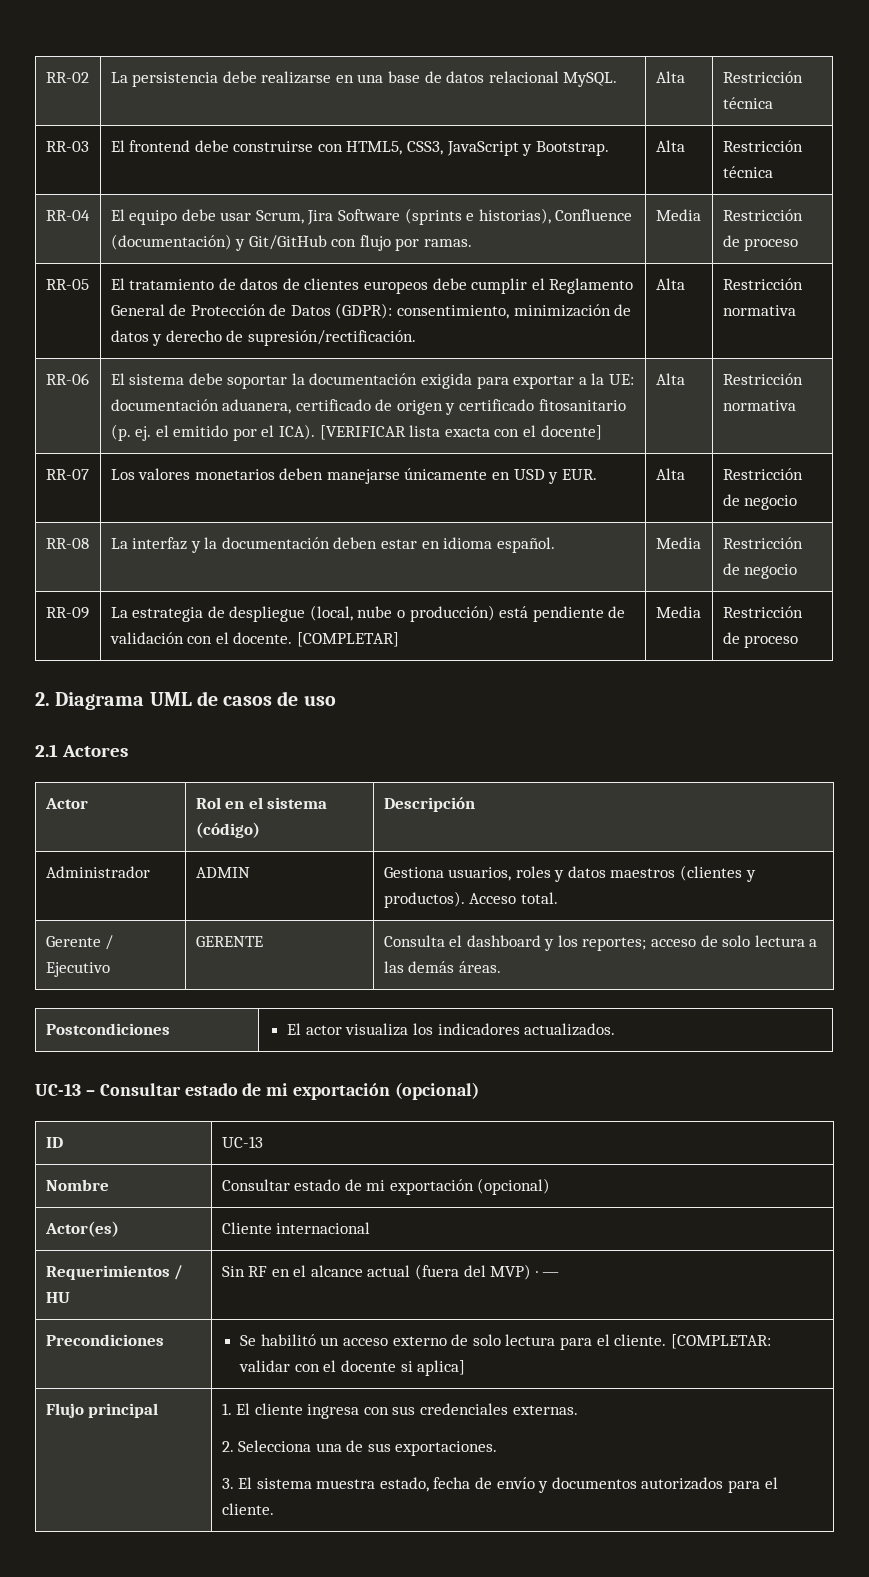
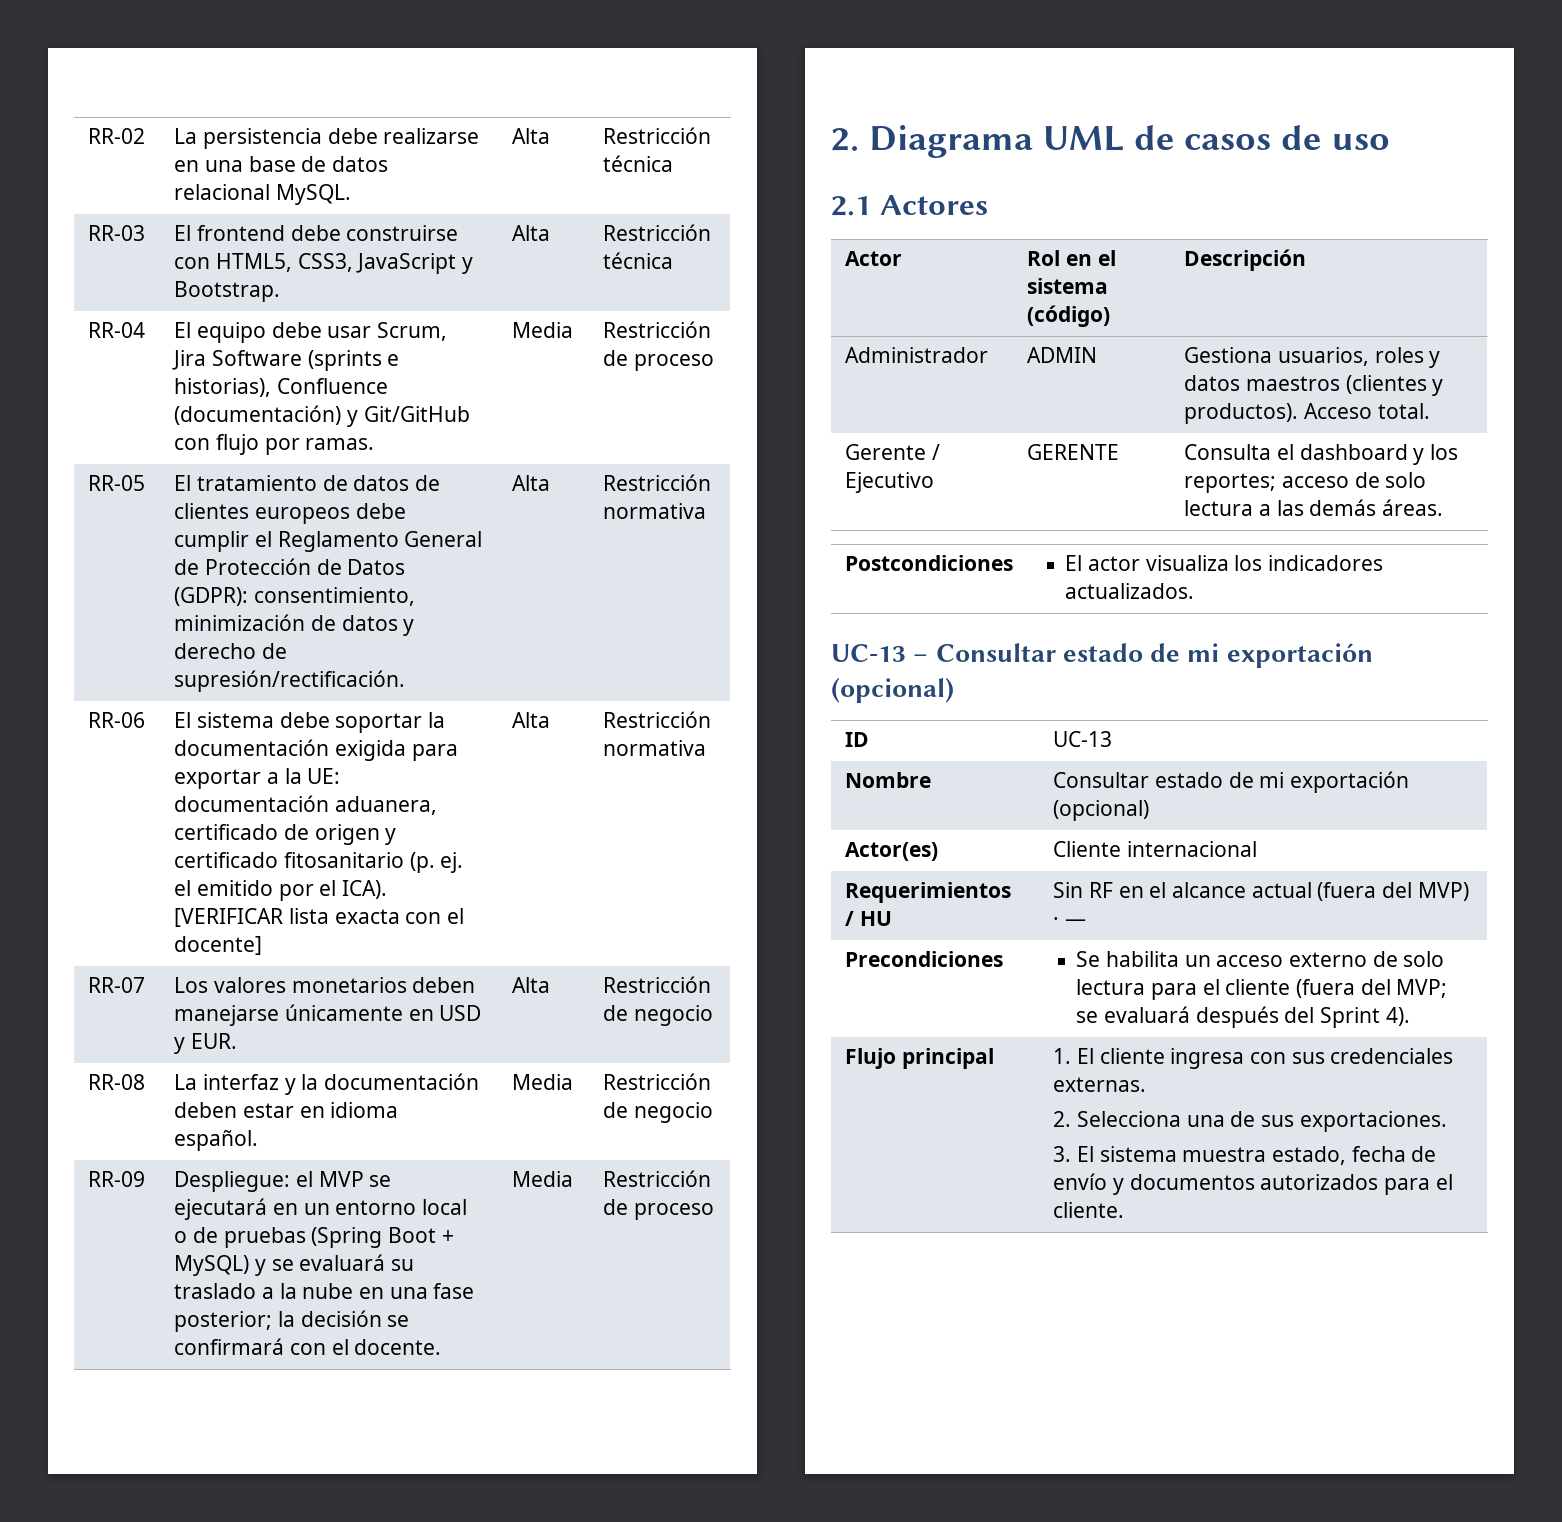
[110,605,626,622] [109,632,184,644] La estrategia de despliegue (local, nube o producción) está pendiente de validación -> [174,1171,392,1192] [174,1198,468,1220] [174,1227,454,1248] [174,1254,415,1276] [174,1283,475,1299] [174,1310,410,1332] [174,1338,285,1355] Despliegue: el MVP se ejecutará en un entorno local o de pruebas (Spring Boot + MySQL) y se evaluará su traslado a la nube en una fase posterior; la decisión se confirmará
[296,632,399,647] [COMPLETAR] -> (442, 1347) none
[260,1334,316,1346] habilitó -> [1106,951,1180,967] habilita
[614,1334,771,1349] [239,1360,466,1376] cliente. [COMPLETAR: validar con el docente si aplica] -> [1225,979,1448,998] [1076,1006,1410,1028] cliente (fuera del MVP; se evaluará después del Sprint 4).

